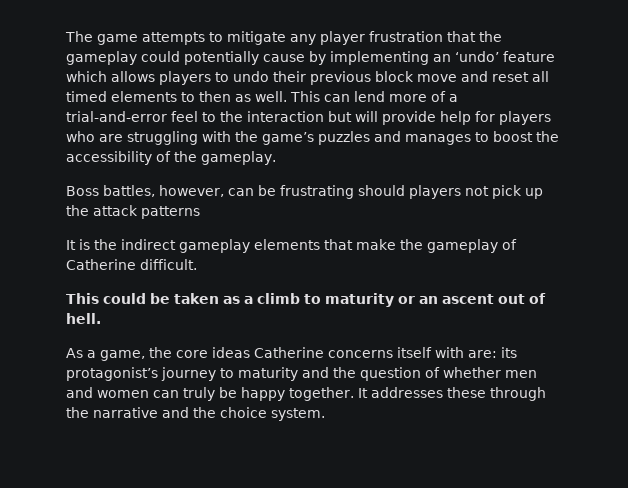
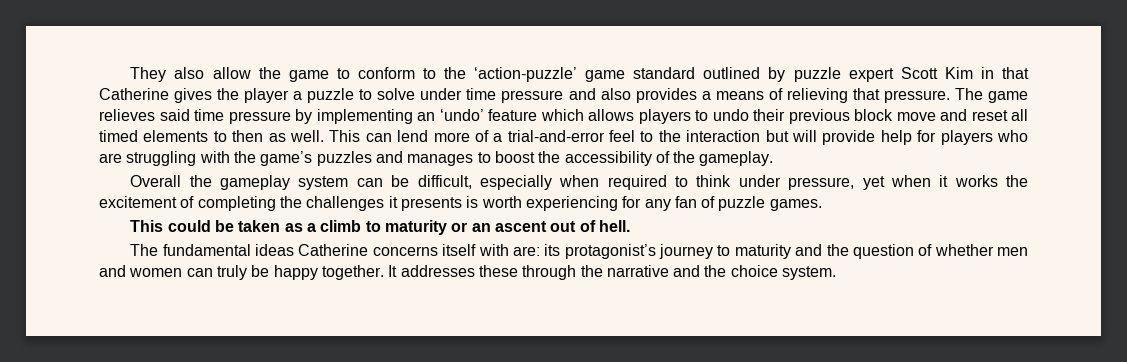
[65,31,502,45] [66,51,305,65] The game attempts to mitigate any player frustration that the gameplay could potentially cause -> [130,67,1029,82] [99,88,1028,103] [99,109,291,124] They also allow the game to conform to the ‘action-puzzle’ game standard outlined by puzzle expert Scott Kim in that Catherine gives the player a puzzle to solve under time pressure and also provides a means of relieving that pressure. The game relieves said time pressure
[66,185,543,199] [66,205,200,219] [66,239,517,253] [66,259,197,270] Boss battles, however, can be frustrating should players not pick up the attack patterns // It is the indirect gameplay elements that make the gameplay of Catherine difficult. -> [130,175,1028,190] [99,196,822,211] Overall the gameplay system can be difficult, especially when required to think under pressure, yet when it works the excitement of completing the challenges it presents is worth experiencing for any fan of puzzle games.
[66,347,208,361] As a game, the core -> [130,244,251,256] The fundamental

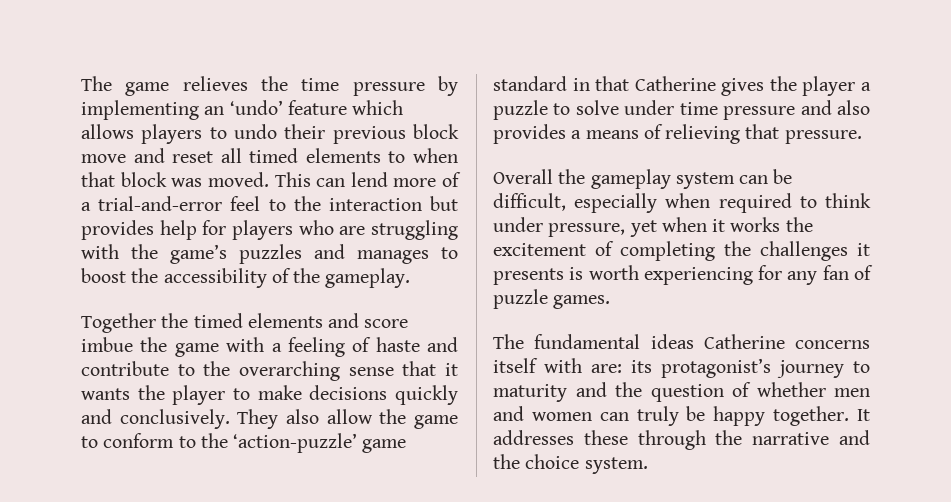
(130, 74) none -> [81,76,458,96] [81,100,404,120] [81,124,459,144] [81,148,458,163] [81,172,461,187] [81,196,459,211] [81,220,458,240] [81,244,458,264] [81,268,411,288] [81,313,409,333] [81,337,458,357] [81,361,459,381] [81,385,458,405] [81,409,230,429] The game relieves the time pressure by implementing an ‘undo’ feature which allows players to undo their previous block move and reset all timed elements to when that block was moved. This can lend more of a trial-and-error feel to the interaction but provides help for players who are struggling with the game’s puzzles and manages to boost the accessibility of the gameplay. // Together the timed elements and score imbue the game with a feeling of haste and contribute to the overarching sense that it wants the player to make decisions quickly and conclusively.
[703,67,973,82] outlined by puzzle expert Scott Kim -> (567, 83) none
[954,88,1028,103] [99,109,1028,124] [99,130,1029,145] [99,151,774,166] The game relieves said time pressure by implementing an ‘undo’ feature which allows players to undo their previous block move and reset all timed elements to then as well. This can lend more of a trial-and-error feel to the interaction but will provide help for players who are struggling with the game’s puzzles and manages to boost the accessibility of the gameplay. -> (862, 137) none
[130,220,630,235] // This could be taken as a climb to maturity or an ascent out of hell. -> (611, 302) none

